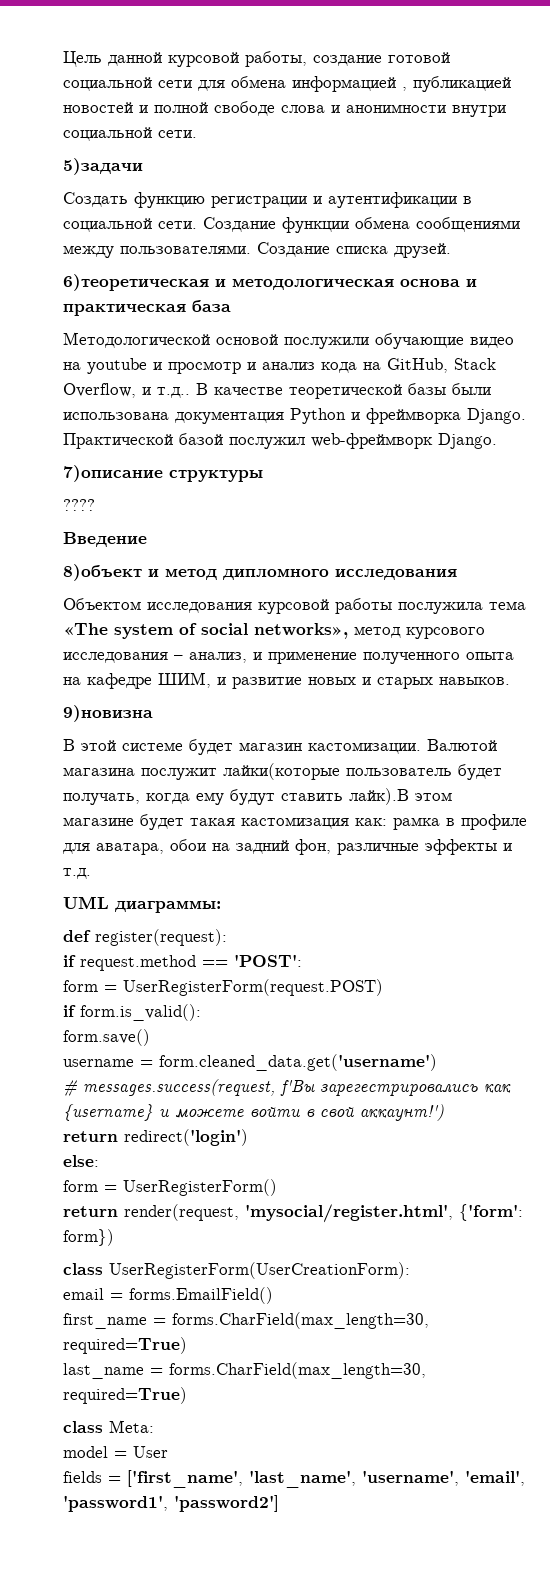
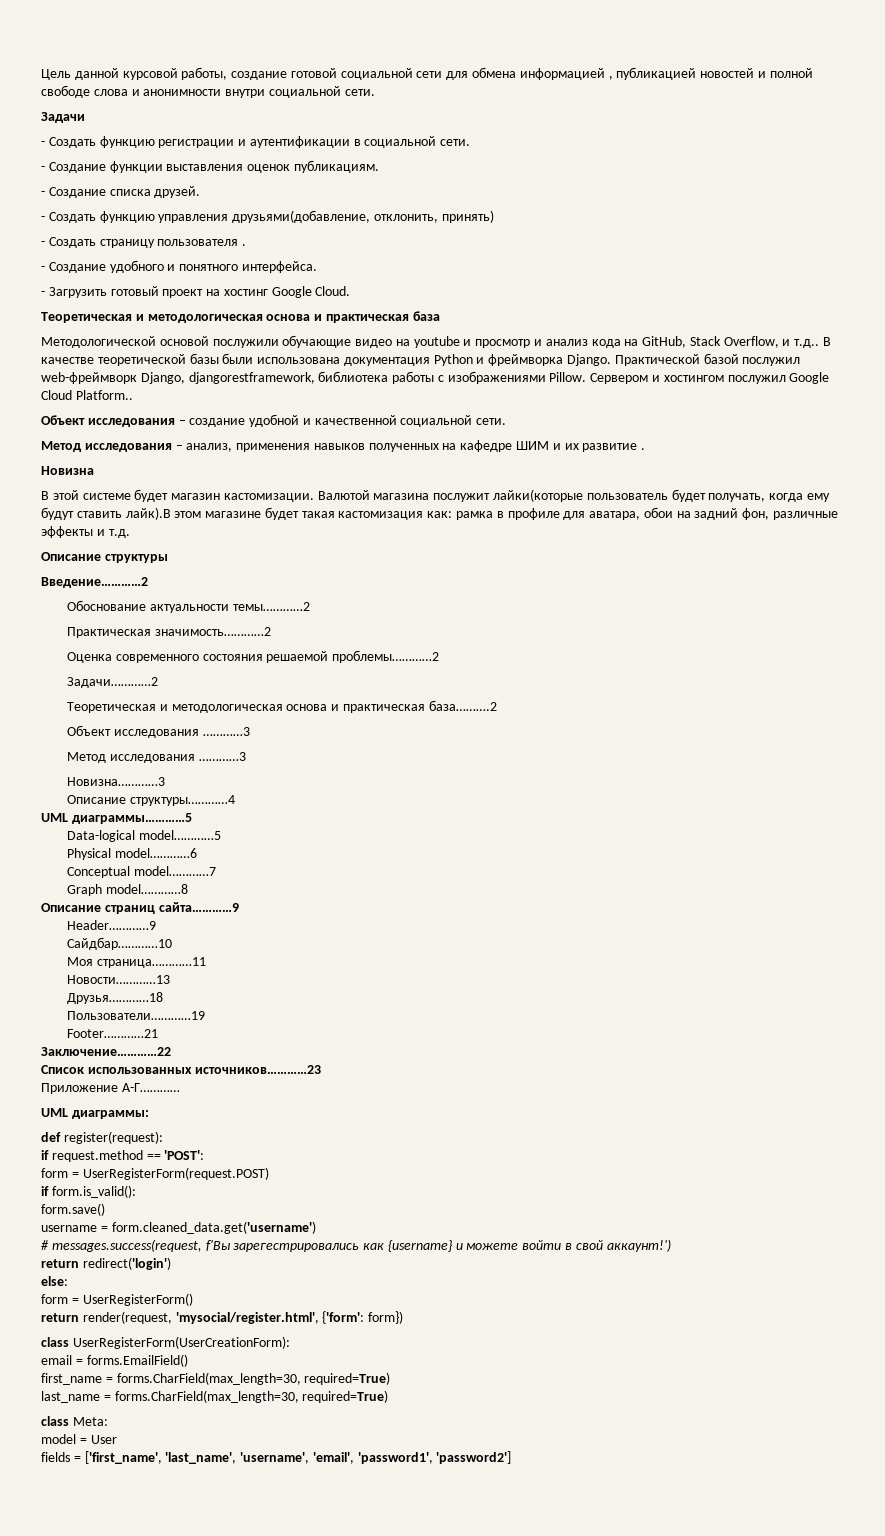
[63,158,143,175] 5)задачи // -> [41,112,85,123] [41,141,45,146] Задачи // -
(197, 225) none -> [41,166,45,171] // -
[355,217,520,232] [63,245,251,258] обмена сообщениями между пользователями. -> [166,160,379,173] [41,191,45,196] выставления оценок публикациям. // -
[63,274,209,291] 6)теоретическая -> [41,210,494,223] [41,237,247,248] [41,260,317,273] [41,286,351,298] [41,312,132,323] - Создать функцию управления друзьями(добавление, отклонить, принять) // - Создать страницу пользователя . // - Создание удобного и понятного интерфейса. // - Загрузить готовый проект на хостинг Google Cloud. // Теоретическая
[438,433,497,449] [63,465,263,482] [63,499,95,511] [63,532,147,547] [63,564,457,581] [63,598,526,614] [63,623,485,639] [63,651,514,664] [63,672,510,689] [63,705,153,722] Django. // 7)описание структуры // ???? // Введение // 8)объект и метод дипломного исследования // Объектом исследования курсовой работы послужила тема «The system of social networks», метод курсового исследования – анализ, и применение полученного опыта на кафедре ШИМ, и развитие новых и старых навыков. // 9)новизна -> [140,371,830,384] [41,390,133,400] [41,414,507,427] [41,440,646,452] [41,466,94,475] Django, djangorestframework, библиотека работы с изображениями Pillow. Сервером и хостингом послужил Google Cloud Platform.. // Объект исследования – создание удобной и качественной социальной сети. // Метод исследования – анализ, применения навыков полученных на кафедре ШИМ и их развитие . // Новизна
(91, 873) none -> [41,552,168,563] [41,577,148,588] [67,600,310,613] [67,627,271,638] [67,650,440,663] [67,677,159,688] [67,700,497,713] [67,725,250,738] [67,752,246,763] [67,777,166,786] [67,795,235,806] [41,813,192,824] [67,830,221,842] [67,848,197,860] [67,866,216,878] [67,884,188,896] [41,902,239,914] [67,920,157,930] [67,937,173,950] [67,957,206,968] [67,975,171,984] [67,992,164,1004] [67,1011,206,1020] [67,1029,159,1038] [41,1047,171,1056] [41,1065,321,1074] [41,1083,180,1094] // Описание структуры // Введение…………2 // Обоснование актуальности темы…………2 // Практическая значимость…………2 // Оценка современного состояния решаемой проблемы…………2 // Задачи…………2 // Теоретическая и методологическая основа и практическая база……….2 // Объект исследования …………3 // Метод исследования …………3 // Новизна…………3 // Описание структуры…………4 // UML диаграммы…………5 // Data-logical model…………5 // Physical model…………6 // Conceptual model…………7 // Graph model…………8 // Описание страниц сайта…………9 // Header…………9 // Сайдбар…………10 // Моя страница…………11 // Новости…………13 // Друзья…………18 // Пользователи…………19 // Footer…………21 // Заключение…………22 // Список использованных источников…………23 // Приложение А-Г…………

